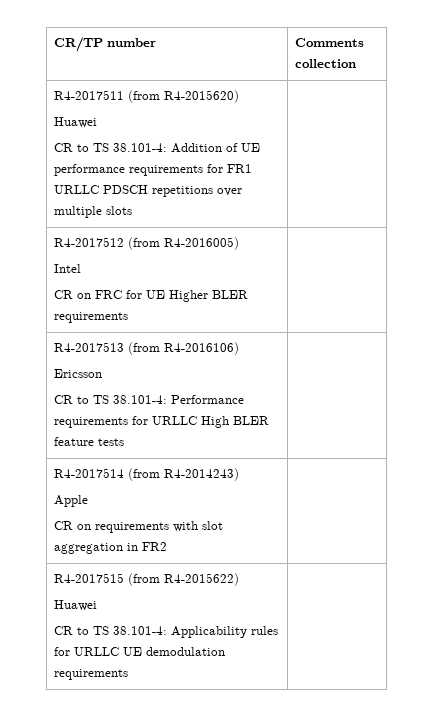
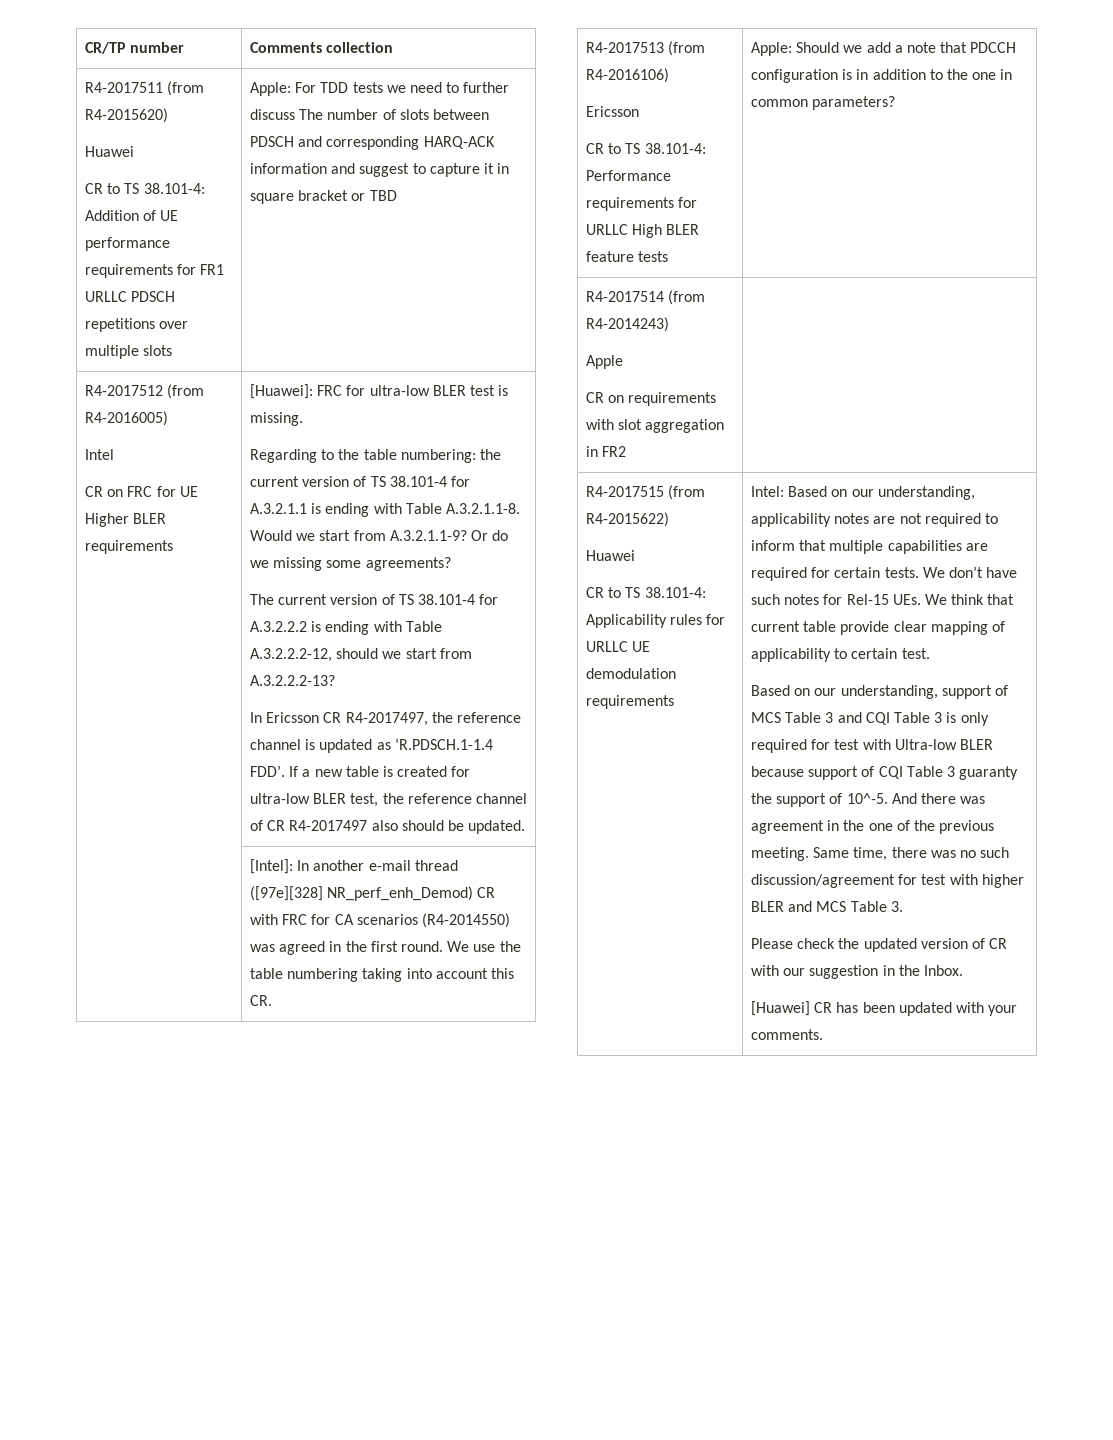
(133, 210) none -> [250,82,510,96] [250,109,489,120] [250,136,495,150] [250,163,510,177] [250,190,397,204] Apple: For TDD tests we need to further discuss The number of slots between PDSCH and corresponding HARQ-ACK information and suggest to capture it in square bracket or TBD
(129, 317) none -> [250,384,509,399] [250,412,304,426] [250,449,501,463] [250,476,470,487] [250,503,520,517] [250,530,509,541] [250,557,451,571] [250,594,499,605] [250,621,442,635] [250,648,472,662] [250,675,336,686] [250,712,521,726] [250,738,493,753] [250,765,471,777] [250,793,527,807] [250,820,526,834] [250,859,458,874] [250,886,496,901] [250,913,510,928] [250,941,521,955] [250,968,514,982] [250,995,273,1006] [Huawei]: FRC for ultra-low BLER test is missing. // Regarding to the table numbering: the current version of TS 38.101-4 for A.3.2.1.1 is ending with Table A.3.2.1.1-8. Would we start from A.3.2.1.1-9? Or do we missing some agreements? // The current version of TS 38.101-4 for A.3.2.2.2 is ending with Table A.3.2.2.2-12, should we start from A.3.2.2.2-13? // In Ericsson CR R4-2017497, the reference channel is updated as ‘R.PDSCH.1-1.4 FDD’. If a new table is created for ultra-low BLER test, the reference channel of CR R4-2017497 also should be updated. // | [Intel]: In another e-mail thread ([97e][328] NR_perf_enh_Demod) CR with FRC for CA scenarios (R4-2014550) was agreed in the first round. We use the table numbering taking into account this CR.
(125, 442) none -> [751,42,1017,56] [751,69,1013,83] [751,96,896,110] Apple: Should we add a note that PDCCH configuration is in addition to the one in common parameters?
(129, 674) none -> [751,486,975,500] [751,513,998,527] [751,540,988,554] [751,566,1018,581] [751,594,1015,605] [751,621,1005,635] [751,648,930,662] [751,685,1008,699] [751,712,989,726] [751,739,993,753] [751,766,1019,780] [751,793,986,807] [751,820,995,834] [751,847,1010,861] [751,874,1024,888] [751,901,903,912] [751,938,1008,952] [751,965,963,979] [751,1001,1018,1016] [751,1029,824,1040] Intel: Based on our understanding, applicability notes are not required to inform that multiple capabilities are required for certain tests. We don’t have such notes for Rel-15 UEs. We think that current table provide clear mapping of applicability to certain test. // Based on our understanding, support of MCS Table 3 and CQI Table 3 is only required for test with Ultra-low BLER because support of CQI Table 3 guaranty the support of 10^-5. And there was agreement in the one of the previous meeting. Same time, there was no such discussion/agreement for test with higher BLER and MCS Table 3. // Please check the updated version of CR with our suggestion in the Inbox. // [Huawei] CR has been updated with your comments.

